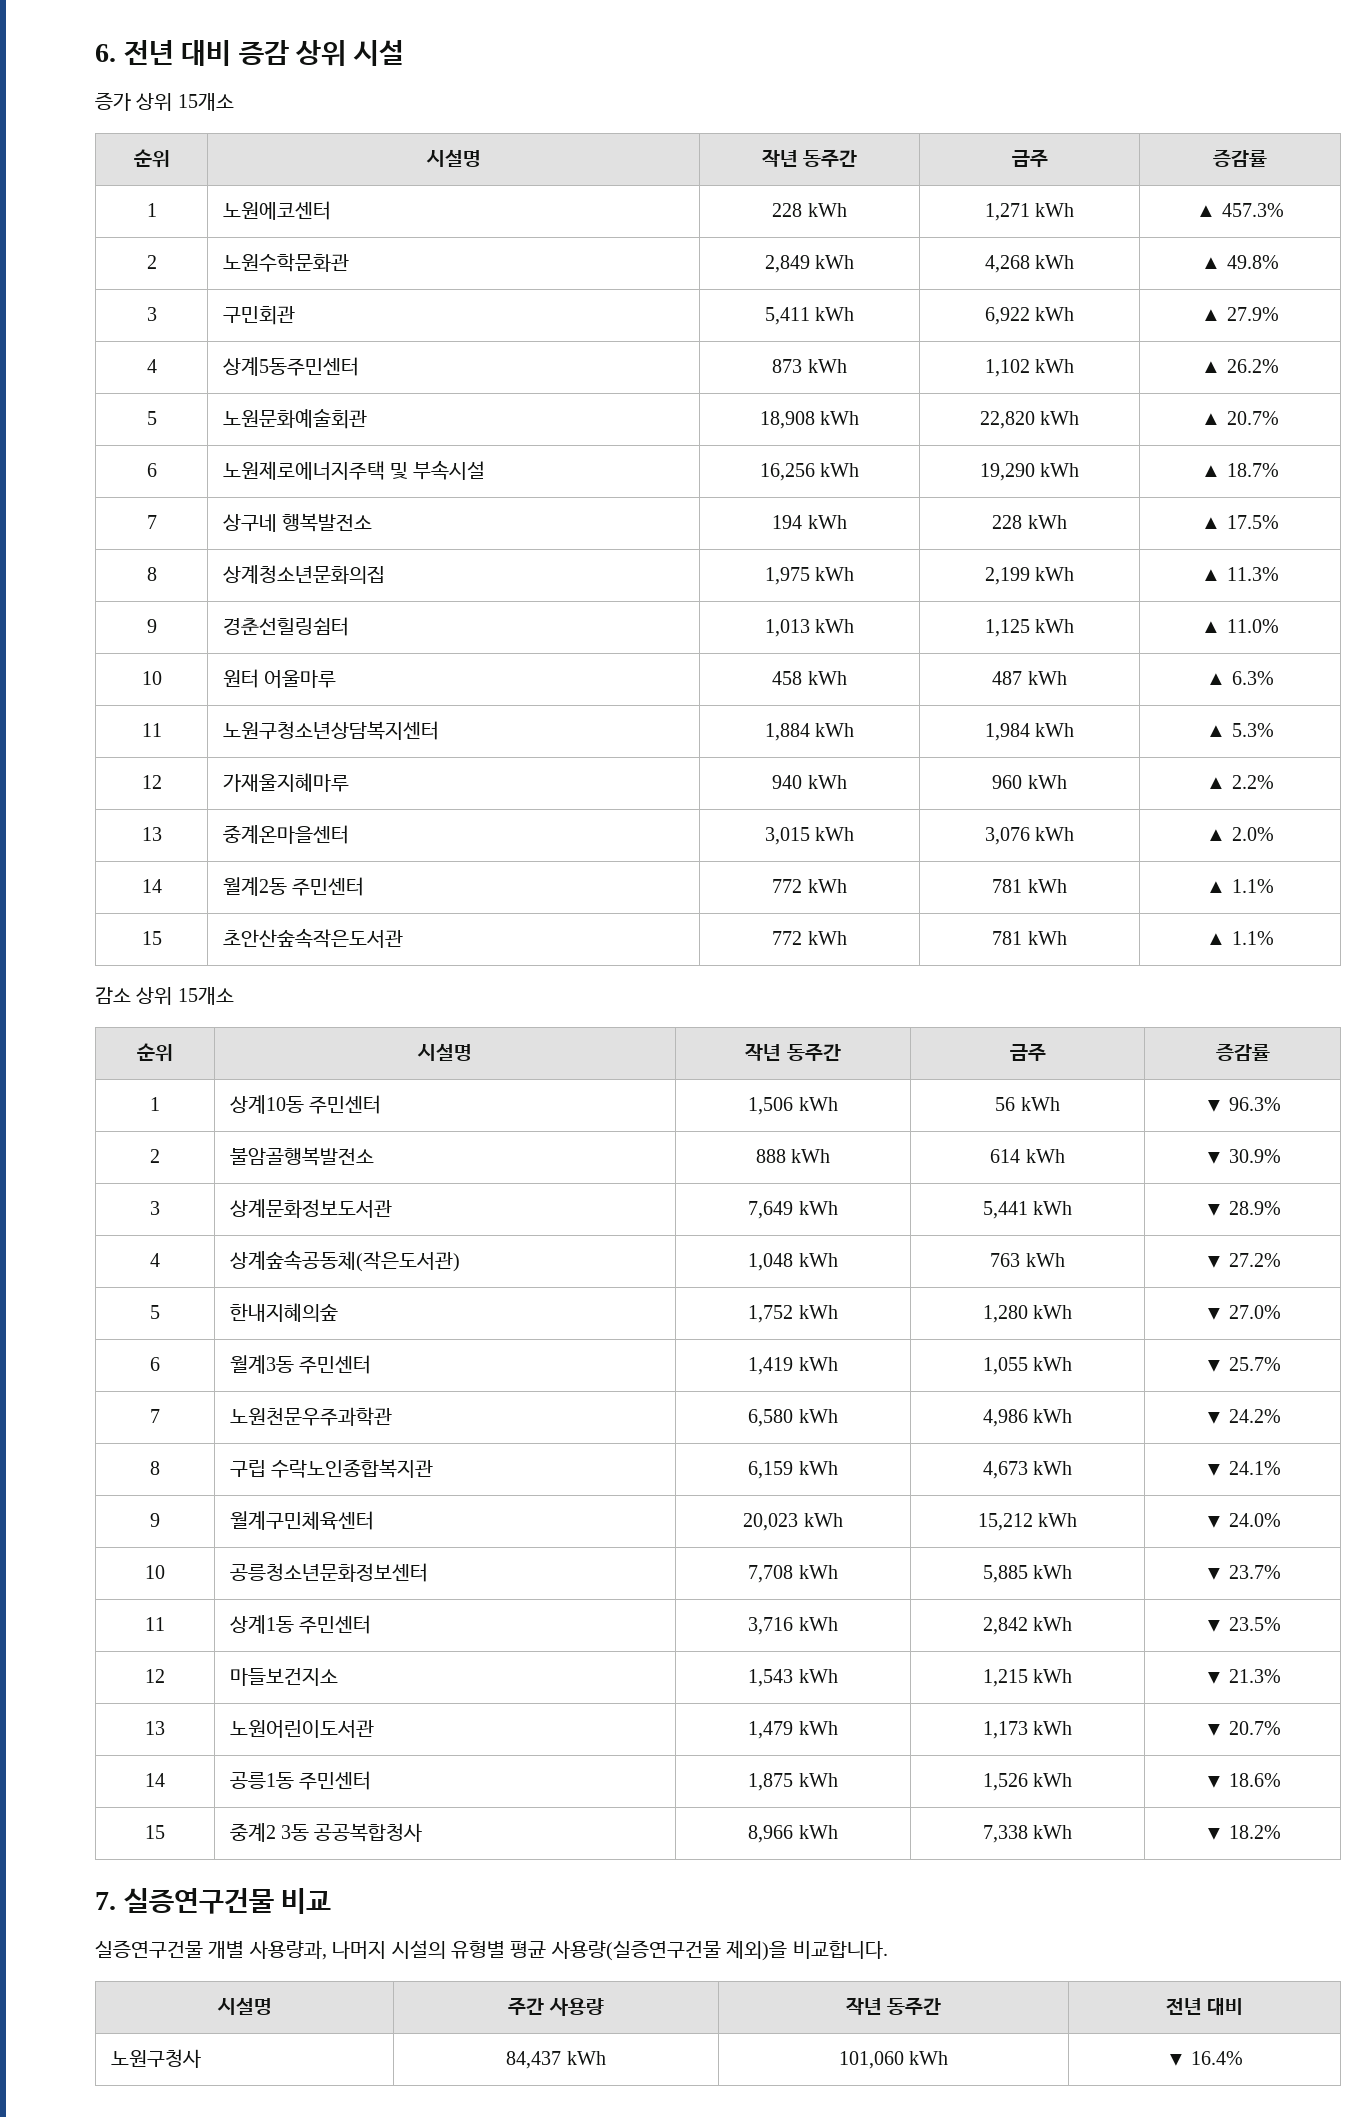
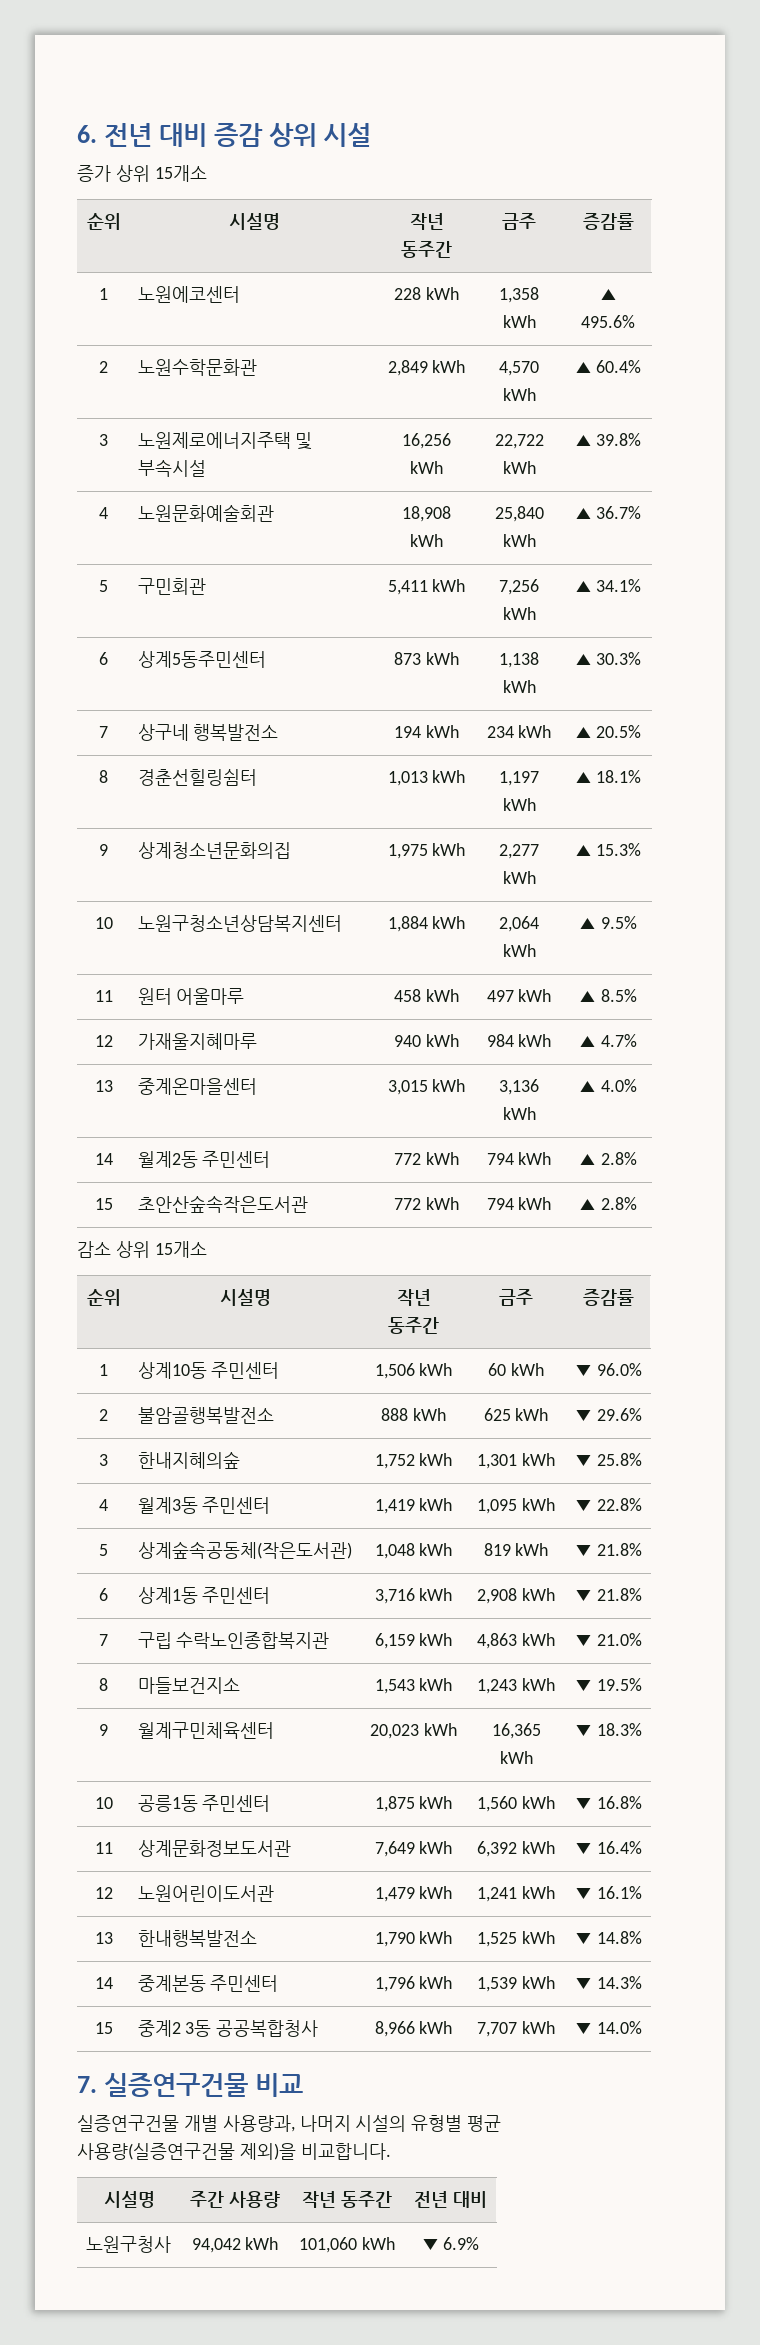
[984,203,1075,221] [1196,203,1284,217] 1,271 kWh | ▲ 457.3% -> [499,287,539,303] [502,315,536,328] [599,289,617,300] [581,315,635,328] 1,358 kWh | ▲ 495.6%
[984,255,1075,273] [1201,255,1279,269] [146,307,157,321] [222,306,295,325] [764,307,855,325] [984,307,1075,325] [1201,307,1279,321] [146,359,157,373] [222,357,359,376] [772,359,847,373] [984,359,1075,377] [1201,359,1279,373] [146,411,157,425] [222,409,367,429] [759,411,860,429] [979,411,1080,429] [1201,411,1279,425] [146,463,157,477] 4,268 kWh | ▲ 49.8% // 3 | 구민회관 | 5,411 kWh | 6,922 kWh | ▲ 27.9% // 4 | 상계5동주민센터 | 873 kWh | 1,102 kWh | ▲ 26.2% // 5 | 노원문화예술회관 | 18,908 kWh | 22,820 kWh | ▲ 20.7% // 6 -> [499,361,539,376] [502,388,536,401] [574,360,642,373] [99,434,108,446] 4,570 kWh | ▲ 60.4% // 3
[979,463,1080,481] [1201,463,1279,477] 19,290 kWh | ▲ 18.7% -> [494,434,544,449] [502,461,536,474] [574,433,642,446] [99,507,108,519] [137,504,274,522] [402,506,451,522] [410,534,443,547] [494,506,544,522] [502,534,536,547] [574,506,642,519] [99,580,108,592] [137,578,206,595] [387,579,466,595] [499,579,539,595] [502,607,536,620] [574,579,642,592] [99,652,108,665] [137,651,266,668] [394,652,459,665] [499,652,539,668] [502,680,536,693] [574,652,642,665] 22,722 kWh | ▲ 39.8% // 4 | 노원문화예술회관 | 18,908 kWh | 25,840 kWh | ▲ 36.7% // 5 | 구민회관 | 5,411 kWh | 7,256 kWh | ▲ 34.1% // 6 | 상계5동주민센터 | 873 kWh | 1,138 kWh | ▲ 30.3%
[992,515,1067,529] [1201,515,1279,529] [146,567,157,581] 228 kWh | ▲ 17.5% // 8 -> [486,725,552,738] [574,725,642,738] [99,770,108,783] [137,769,257,786] [387,770,466,786] [499,771,539,786] [502,798,536,811] [574,770,642,783] [99,844,108,856] 234 kWh | ▲ 20.5% // 8 | 경춘선힐링쉼터 | 1,013 kWh | 1,197 kWh | ▲ 18.1% // 9
[984,567,1075,585] [1201,567,1279,581] [146,619,157,633] [222,617,349,636] [764,619,855,637] [984,619,1075,637] [1201,619,1279,633] [141,671,162,685] 2,199 kWh | ▲ 11.3% // 9 | 경춘선힐링쉼터 | 1,013 kWh | 1,125 kWh | ▲ 11.0% // 10 -> [499,844,539,859] [502,871,536,884] [574,843,642,856] [94,917,113,929] [137,915,342,932] [387,916,466,932] [499,916,539,932] [502,944,536,957] [579,916,637,929] [94,990,113,1002] 2,277 kWh | ▲ 15.3% // 10 | 노원구청소년상담복지센터 | 1,884 kWh | 2,064 kWh | ▲ 9.5% // 11
[992,671,1067,685] [1206,671,1274,685] [141,723,162,737] [222,721,439,740] [764,723,855,741] [984,723,1075,741] [1206,723,1274,737] 487 kWh | ▲ 6.3% // 11 | 노원구청소년상담복지센터 | 1,884 kWh | 1,984 kWh | ▲ 5.3% -> [486,989,552,1002] [579,989,637,1002] 497 kWh | ▲ 8.5%
[992,775,1067,789] [1206,775,1274,789] 960 kWh | ▲ 2.2% -> [486,1034,552,1047] [579,1034,637,1047] 984 kWh | ▲ 4.7%
[984,827,1075,845] [1206,827,1274,841] 3,076 kWh | ▲ 2.0% -> [499,1079,539,1095] [502,1107,536,1120] [579,1079,637,1092] 3,136 kWh | ▲ 4.0%
[992,879,1067,893] [1206,879,1274,893] 781 kWh | ▲ 1.1% -> [486,1152,552,1165] [579,1152,637,1165] 794 kWh | ▲ 2.8%
[992,931,1067,945] [1206,931,1274,945] 781 kWh | ▲ 1.1% -> [486,1197,552,1210] [579,1197,637,1210] 794 kWh | ▲ 2.8%
[995,1097,1060,1111] [1203,1097,1282,1112] 56 kWh | ▼ 96.3% -> [488,1363,544,1376] [575,1363,642,1376] 60 kWh | ▼ 96.0%
[990,1149,1065,1163] [1203,1149,1282,1164] [150,1201,160,1215] [229,1199,392,1218] [748,1201,838,1219] [982,1201,1073,1219] [1203,1201,1282,1216] [150,1253,160,1267] [229,1250,460,1272] [748,1253,838,1271] [990,1253,1065,1267] [1203,1253,1282,1268] [150,1305,160,1319] 614 kWh | ▼ 30.9% // 3 | 상계문화정보도서관 | 7,649 kWh | 5,441 kWh | ▼ 28.9% // 4 | 상계숲속공동체(작은도서관) | 1,048 kWh | 763 kWh | ▼ 27.2% // 5 -> [483,1408,549,1421] [575,1408,642,1421] [99,1454,108,1466] 625 kWh | ▼ 29.6% // 3
[982,1305,1073,1323] [1203,1305,1282,1320] [150,1357,160,1371] 1,280 kWh | ▼ 27.0% // 6 -> [477,1453,555,1469] [575,1453,642,1466] [99,1499,108,1511] 1,301 kWh | ▼ 25.8% // 4
[982,1357,1073,1375] [1203,1357,1282,1372] [150,1409,160,1423] [229,1407,392,1426] [748,1409,838,1427] [982,1409,1073,1427] [1203,1409,1282,1424] [150,1461,160,1475] 1,055 kWh | ▼ 25.7% // 7 | 노원천문우주과학관 | 6,580 kWh | 4,986 kWh | ▼ 24.2% // 8 -> [477,1498,555,1514] [575,1498,642,1511] [99,1544,108,1556] [137,1541,352,1559] [374,1543,453,1559] [483,1543,549,1556] [575,1543,642,1556] [99,1588,108,1601] [137,1587,271,1604] [374,1588,453,1604] [477,1588,555,1604] [575,1588,642,1601] [99,1634,108,1646] 1,095 kWh | ▼ 22.8% // 5 | 상계숲속공동체(작은도서관) | 1,048 kWh | 819 kWh | ▼ 21.8% // 6 | 상계1동 주민센터 | 3,716 kWh | 2,908 kWh | ▼ 21.8% // 7
[982,1461,1073,1479] [1203,1461,1282,1476] 4,673 kWh | ▼ 24.1% -> [477,1633,555,1649] [575,1633,642,1646] [99,1678,108,1691] [137,1677,240,1694] [374,1678,453,1694] [477,1678,555,1694] [575,1678,642,1691] 4,863 kWh | ▼ 21.0% // 8 | 마들보건지소 | 1,543 kWh | 1,243 kWh | ▼ 19.5%
[977,1513,1078,1531] [1203,1513,1282,1528] [145,1565,165,1579] [229,1563,428,1582] [748,1565,838,1583] [982,1565,1073,1583] [1203,1565,1282,1580] [145,1617,165,1631] [229,1615,372,1634] [748,1617,838,1635] [982,1617,1073,1635] [1203,1617,1282,1632] [145,1669,165,1683] [229,1668,338,1686] [748,1669,838,1687] [982,1669,1073,1687] [1203,1669,1282,1684] [145,1721,165,1735] [229,1720,374,1738] [748,1721,838,1739] [982,1721,1073,1739] [1203,1721,1282,1736] [145,1773,165,1787] 15,212 kWh | ▼ 24.0% // 10 | 공릉청소년문화정보센터 | 7,708 kWh | 5,885 kWh | ▼ 23.7% // 11 | 상계1동 주민센터 | 3,716 kWh | 2,842 kWh | ▼ 23.5% // 12 | 마들보건지소 | 1,543 kWh | 1,215 kWh | ▼ 21.3% // 13 | 노원어린이도서관 | 1,479 kWh | 1,173 kWh | ▼ 20.7% // 14 -> [491,1723,541,1739] [499,1751,533,1764] [575,1723,642,1736] [94,1797,113,1809] 16,365 kWh | ▼ 18.3% // 10
[982,1773,1073,1791] [1203,1773,1282,1788] 1,526 kWh | ▼ 18.6% -> [477,1796,555,1812] [575,1796,642,1809] [94,1842,113,1854] [137,1840,291,1857] [374,1841,453,1857] [477,1841,555,1857] [575,1841,642,1854] [94,1887,113,1899] [137,1885,274,1902] [374,1886,453,1902] [477,1886,555,1902] [575,1886,642,1899] [94,1932,113,1944] [137,1930,257,1947] [374,1931,453,1947] [477,1931,555,1947] [575,1931,642,1944] [94,1977,113,1989] [137,1975,279,1992] [374,1976,453,1992] [477,1976,555,1992] [575,1976,642,1989] 1,560 kWh | ▼ 16.8% // 11 | 상계문화정보도서관 | 7,649 kWh | 6,392 kWh | ▼ 16.4% // 12 | 노원어린이도서관 | 1,479 kWh | 1,241 kWh | ▼ 16.1% // 13 | 한내행복발전소 | 1,790 kWh | 1,525 kWh | ▼ 14.8% // 14 | 중계본동 주민센터 | 1,796 kWh | 1,539 kWh | ▼ 14.3%
[982,1825,1073,1843] [1203,1825,1282,1840] 7,338 kWh | ▼ 18.2% -> [477,2021,555,2037] [575,2021,642,2034] 7,707 kWh | ▼ 14.0%
[506,2051,562,2069] 84,437 -> [191,2238,241,2253] 94,042
[1191,2051,1244,2065] 16.4% -> [443,2237,480,2250] 6.9%

